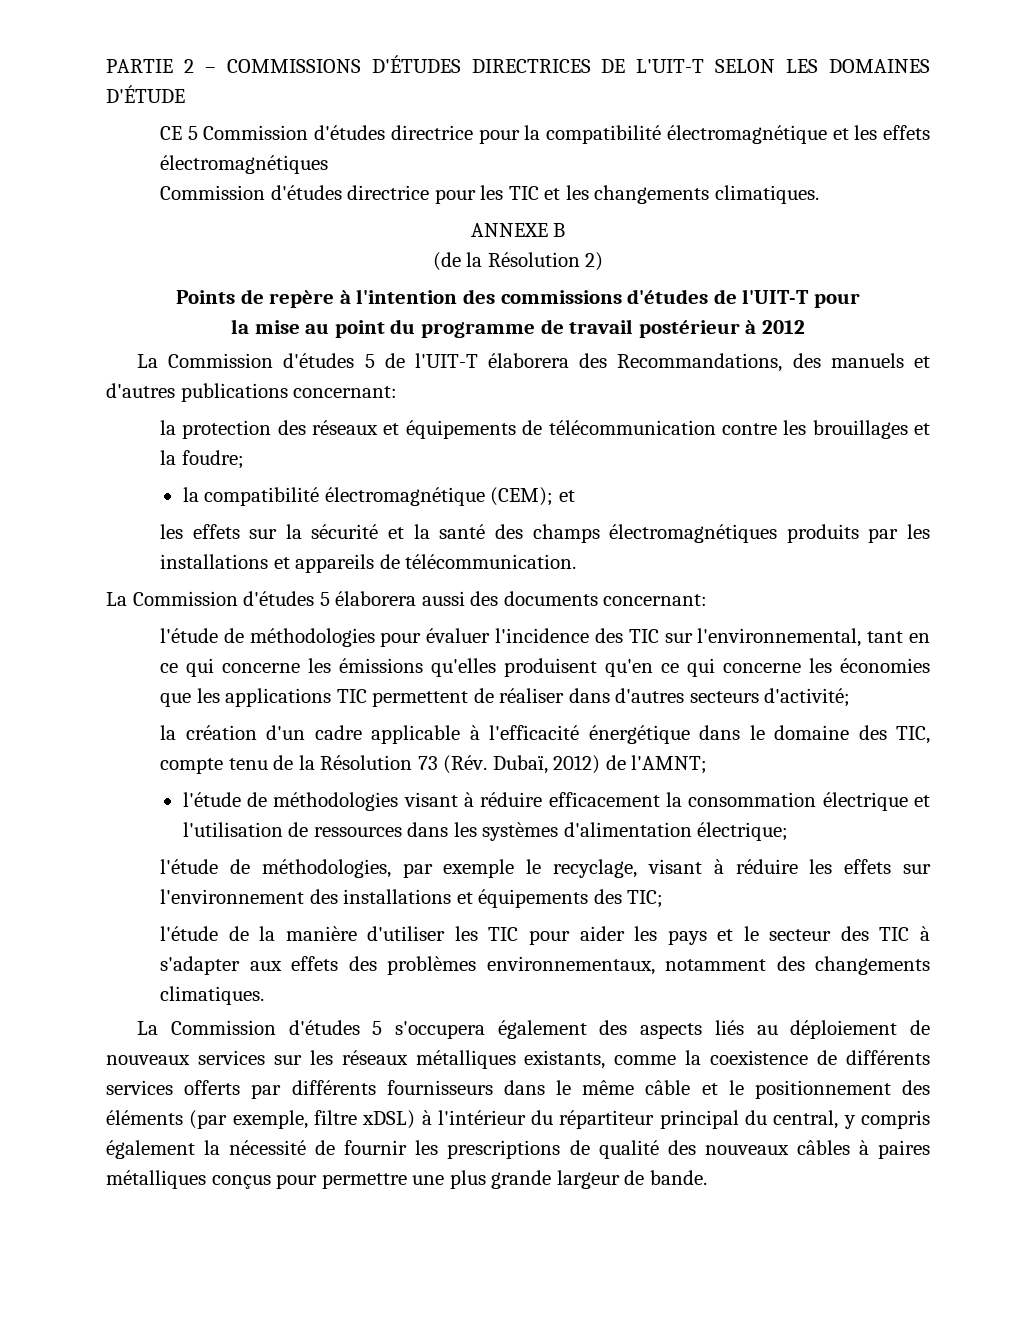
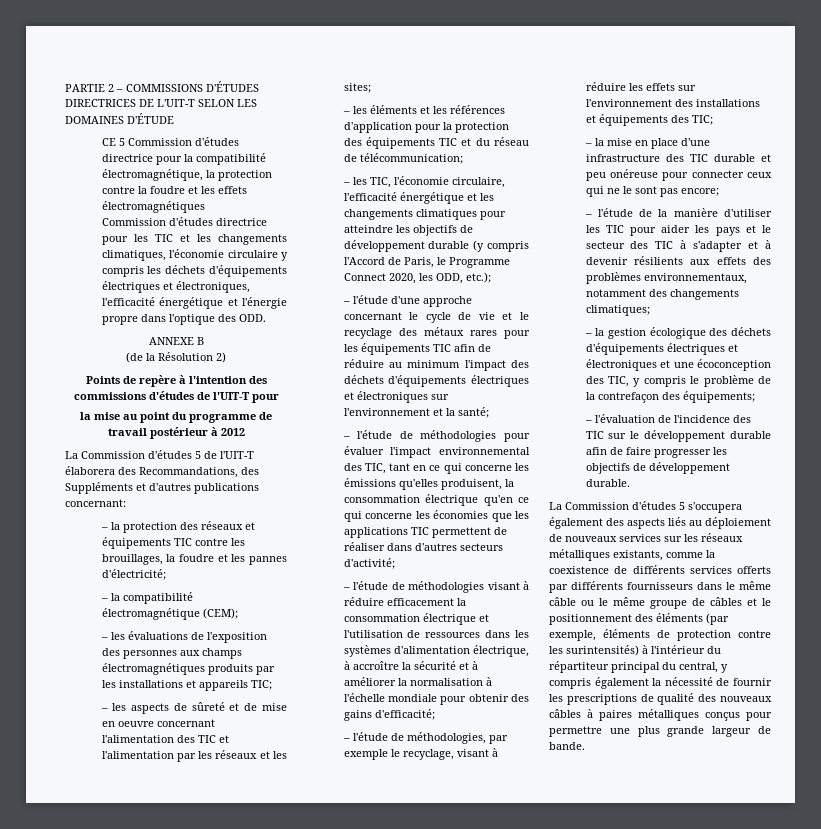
[666,125,827,144] électromagnétique -> [101,169,272,181] [101,186,185,194] électromagnétique, la protection contre la foudre
[714,185,819,204] climatiques. -> [101,249,288,261] [101,265,287,277] [101,281,250,293] [101,297,287,309] [101,314,266,325] climatiques, l'économie circulaire y compris les déchets d'équipements électriques et électroniques, l'efficacité énergétique et l'énergie propre dans l'optique des ODD.
[830,353,904,368] manuels -> [65,482,133,494] Suppléments
(398, 392) none -> [100,527,108,530] –
[522,420,930,439] [160,450,244,469] [182,487,575,506] [160,524,523,539] de télécommunication contre les brouillages et la foudre; // la compatibilité électromagnétique (CEM); et // les effets sur la sécurité et la santé des -> [173,538,245,546] [101,554,287,565] [101,569,166,580] [100,592,193,604] [101,608,238,620] [100,631,267,643] [101,648,200,659] TIC contre les brouillages, la foudre et les pannes d'électricité; // – la compatibilité électromagnétique (CEM); // – les évaluations de l'exposition des personnes aux
[379,554,577,569] [106,591,708,606] de télécommunication. // La Commission d'études 5 élaborera aussi des documents concernant: // -> [250,680,272,690] [100,702,287,714] [101,719,215,727] [101,735,229,743] [101,750,287,762] [343,83,371,93] [342,105,505,114] [343,122,509,133] [343,137,529,149] [343,153,463,164] [342,176,505,188] [343,192,494,204] [343,209,506,220] [343,225,473,236] [343,240,529,252] [343,257,510,268] [343,272,491,284] [342,295,472,307] [343,312,529,323] [343,327,530,339] [343,343,491,355] [343,359,529,371] [343,375,529,387] [343,391,449,403] [343,407,489,418] [342,436,350,439] TIC; // – les aspects de sûreté et de mise en oeuvre concernant l'alimentation des TIC et l'alimentation par les réseaux et les sites; // – les éléments et les références d'application pour la protection des équipements TIC et du réseau de télécommunication; // – les TIC, l'économie circulaire, l'efficacité énergétique et les changements climatiques pour atteindre les objectifs de développement durable (y compris l'Accord de Paris, le Programme Connect 2020, les ODD, etc.); // – l'étude d'une approche concernant le cycle de vie et le recyclage des métaux rares pour les équipements TIC afin de réduire au minimum l'impact des déchets d'équipements électriques et électroniques sur l'environnement et la santé; // –
[495,628,862,647] l'incidence des TIC sur l'environnemental, -> [390,447,530,458] [343,463,386,474] l'impact environnemental des TIC,
[504,658,598,677] produisent -> [440,479,514,490] [343,494,479,506] produisent, la consommation électrique
[160,725,931,744] [160,755,708,774] la création d'un cadre applicable à l'efficacité énergétique dans le domaine des TIC, compte tenu de la Résolution 73 (Rév. Dubaï, 2012) de l'AMNT; // -> [342,587,350,590] –
[697,822,789,841] électrique; // -> [473,645,529,657] [343,661,478,670] [343,677,492,686] [343,693,529,705] [343,709,435,721] [342,738,350,741] électrique, à accroître la sécurité et à améliorer la normalisation à l'échelle mondiale pour obtenir des gains d'efficacité; // –
(664, 899) none -> [584,138,710,149] [585,154,771,162] [585,169,772,181] [585,186,719,197] [584,214,592,217] – la mise en place d'une infrastructure des TIC durable et peu onéreuse pour connecter ceux qui ne le sont pas encore; // –
(241, 965) none -> [748,240,771,249] [585,256,683,265] et à devenir résilients
[160,986,265,1005] climatiques. -> [585,305,650,316] [584,327,771,339] [585,343,738,355] [585,359,771,371] [585,375,771,387] [585,391,755,403] [584,414,751,423] [585,430,771,442] [585,447,727,458] [585,462,730,474] [585,479,630,487] climatiques; // – la gestion écologique des déchets d'équipements électriques et électroniques et une écoconception des TIC, y compris le problème de la contrefaçon des équipements; // – l'évaluation de l'incidence des TIC sur le développement durable afin de faire progresser les objectifs de développement durable.
(691, 1087) none -> [581,597,742,609] ou le même groupe de câbles
[313,1110,416,1129] filtre xDSL) -> [603,629,771,641] [549,645,639,656] éléments de protection contre les surintensités)

